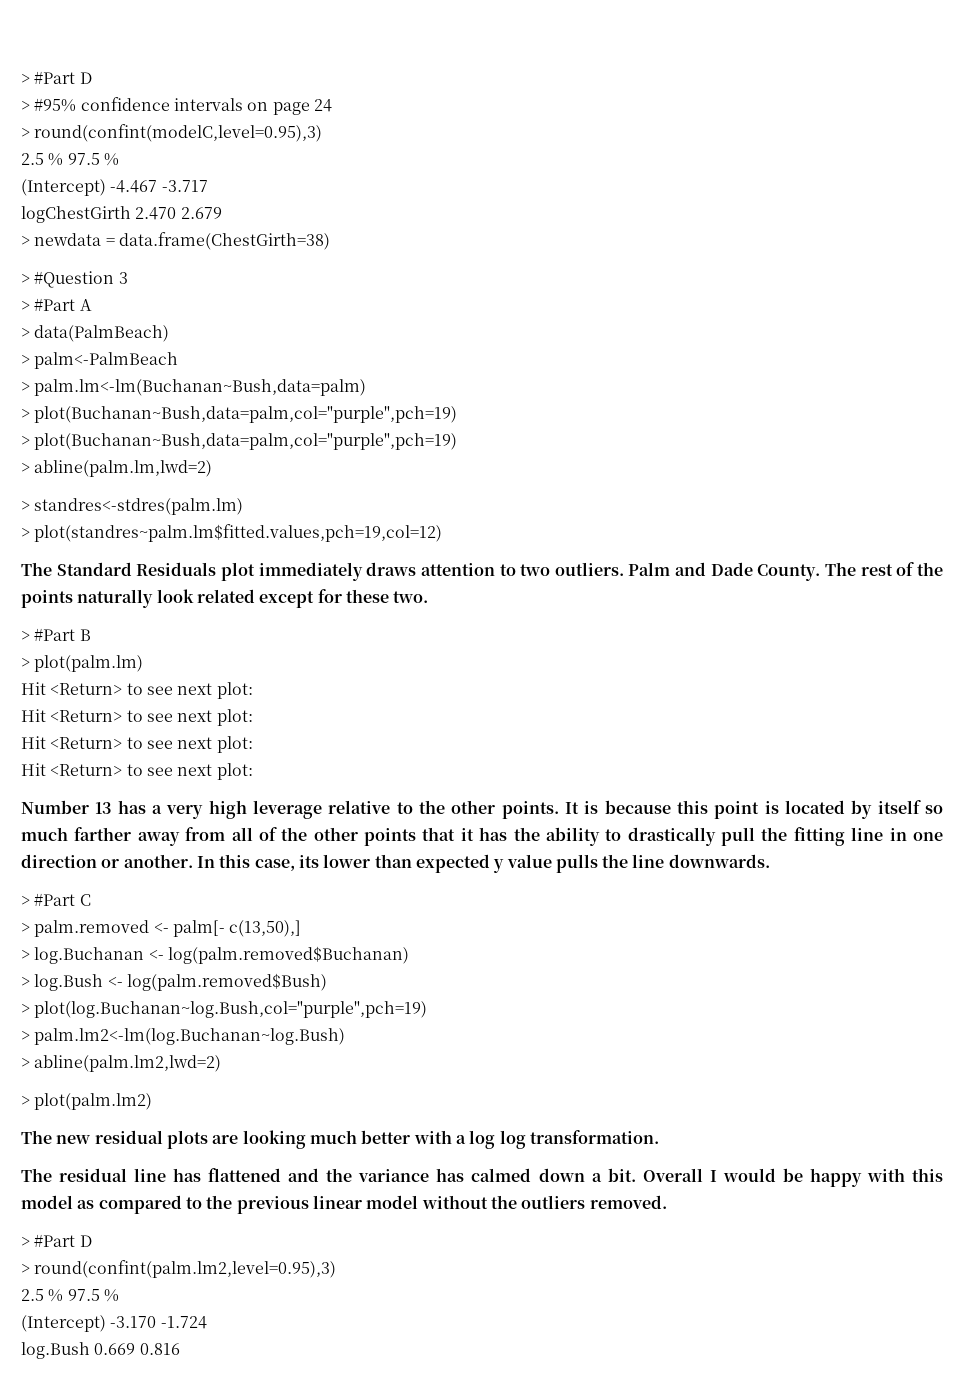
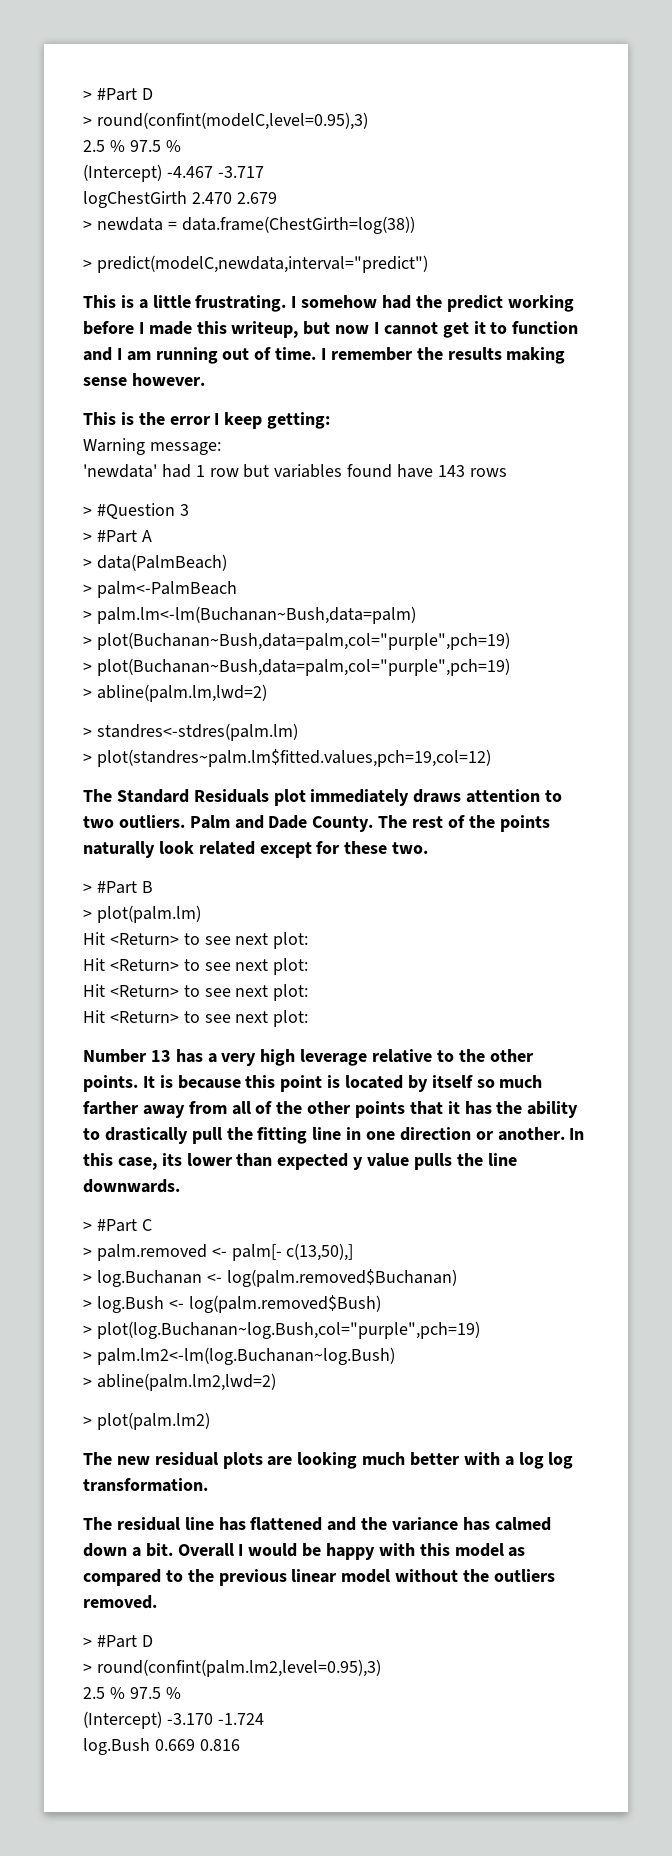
[21,71,92,84] [21,97,332,115] > #Part D // > #95% confidence intervals on page 24 -> [83,88,153,101] > #Part D
[118,232,330,250] data.frame(ChestGirth=38) -> [181,216,415,234] [83,255,428,273] [83,295,574,312] [83,321,579,338] [83,347,566,364] [83,373,205,386] [83,412,331,429] [83,438,221,455] [83,464,507,478] data.frame(ChestGirth=log(38)) // > predict(modelC,newdata,interval="predict") // This is a little frustrating. I somehow had the predict working before I made this writeup, but now I cannot get it to function and I am running out of time. I remember the results making sense however. // This is the error I keep getting: // Warning message: // 'newdata' had 1 row but variables found have 143 rows

